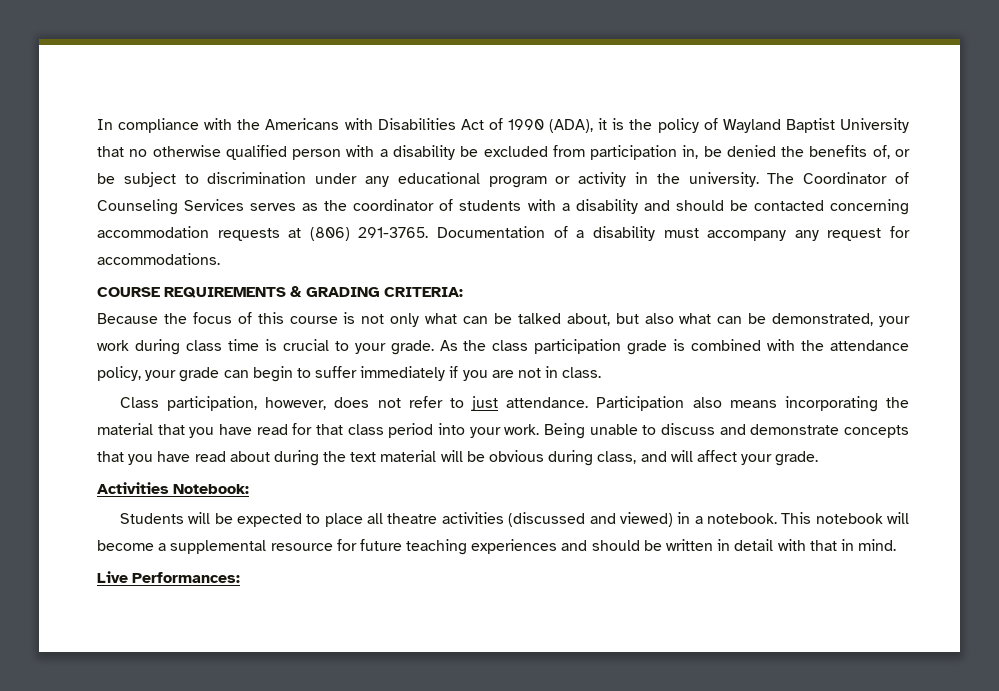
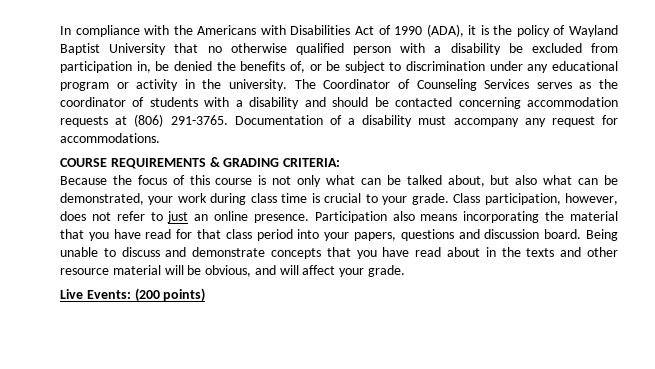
[439,339,910,355] [97,366,602,382] As the class participation grade is combined with the attendance policy, your grade can begin to suffer immediately if you are not in class. // -> (449, 199) none
[506,397,589,408] attendance. -> [194,211,309,223] an online presence.
[504,424,540,435] work. -> [354,229,582,241] papers, questions and discussion board.
[273,450,637,466] during the text material will be obvious during class, -> [485,247,618,257] [60,265,252,277] in the texts and other resource material will be obvious,
[97,482,250,494] [120,512,909,527] [97,539,897,555] [97,571,241,583] Activities Notebook: // Students will be expected to place all theatre activities (discussed and viewed) in a notebook. This notebook will become a supplemental resource for future teaching experiences and should be written in detail with that in mind. // Live Performances: -> [60,288,206,302] Live Events: (200 points)

